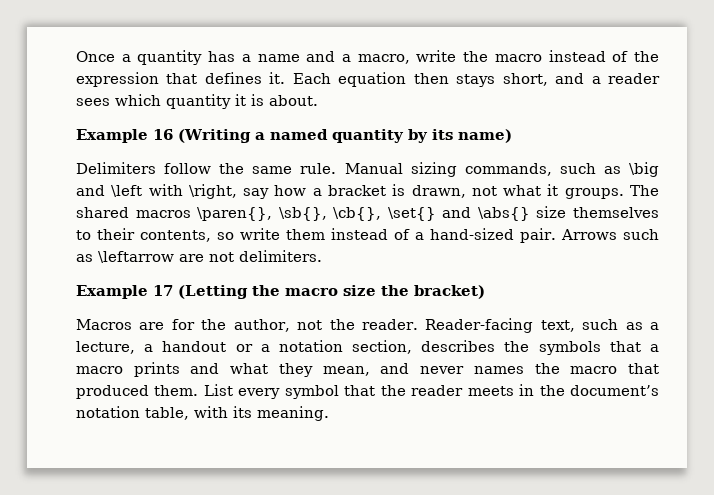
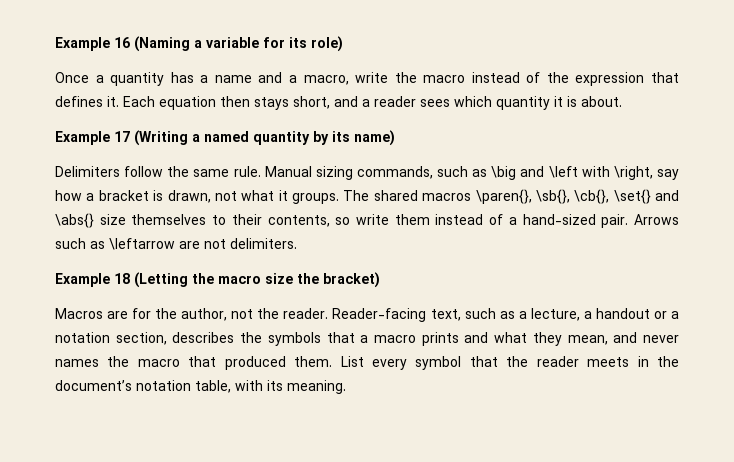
(76, 56) none -> [55,36,343,52] Example 16 (Naming a variable for its role) //
[153,129,173,140] 16 -> [114,131,130,142] 17
[153,285,173,296] 17 -> [114,273,130,284] 18

